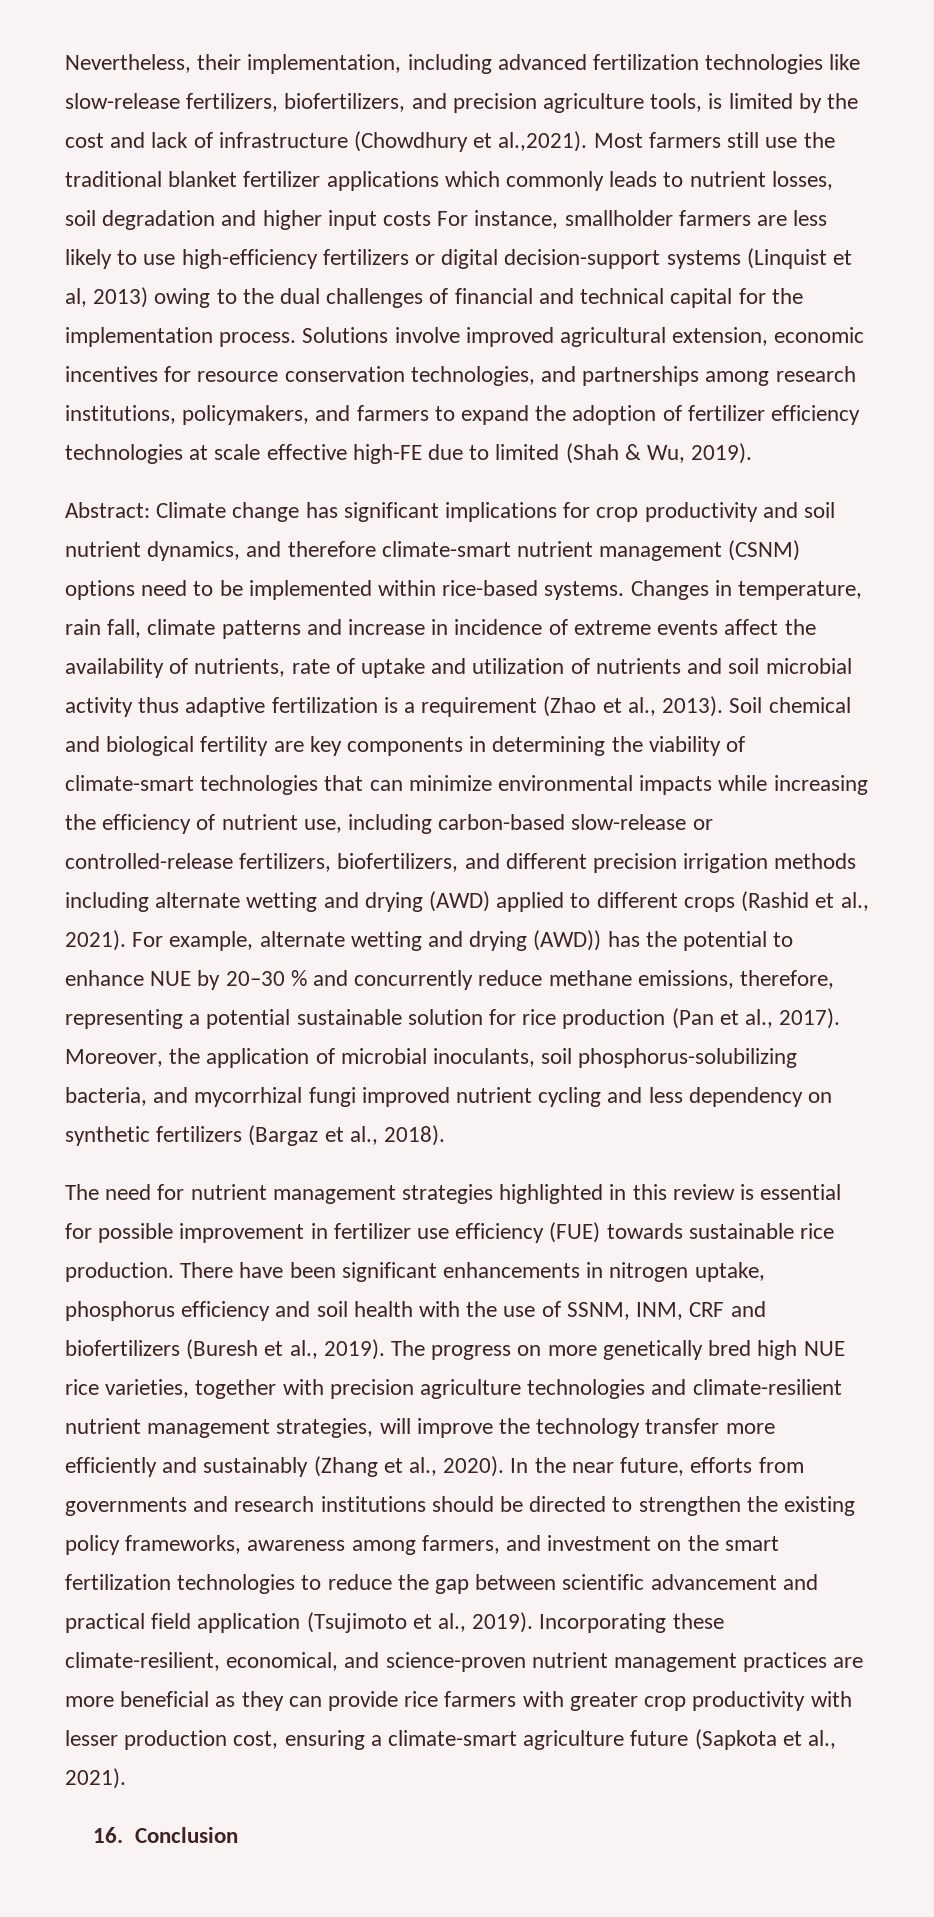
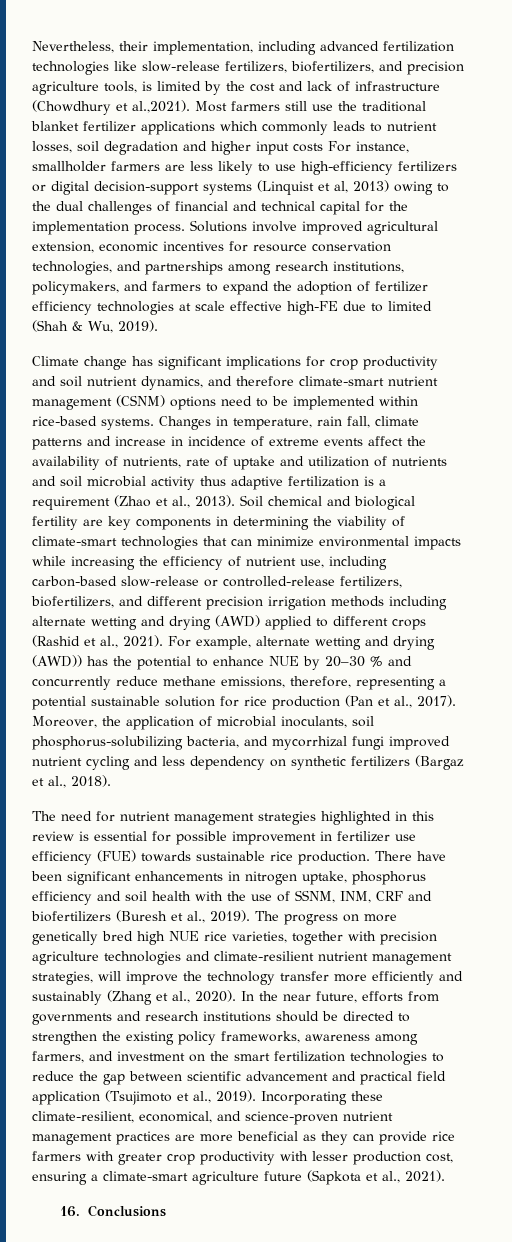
[65,502,150,518] Abstract: -> (158, 326) none
[134,1827,238,1843] Conclusion -> [87,1205,166,1217] Conclusions

